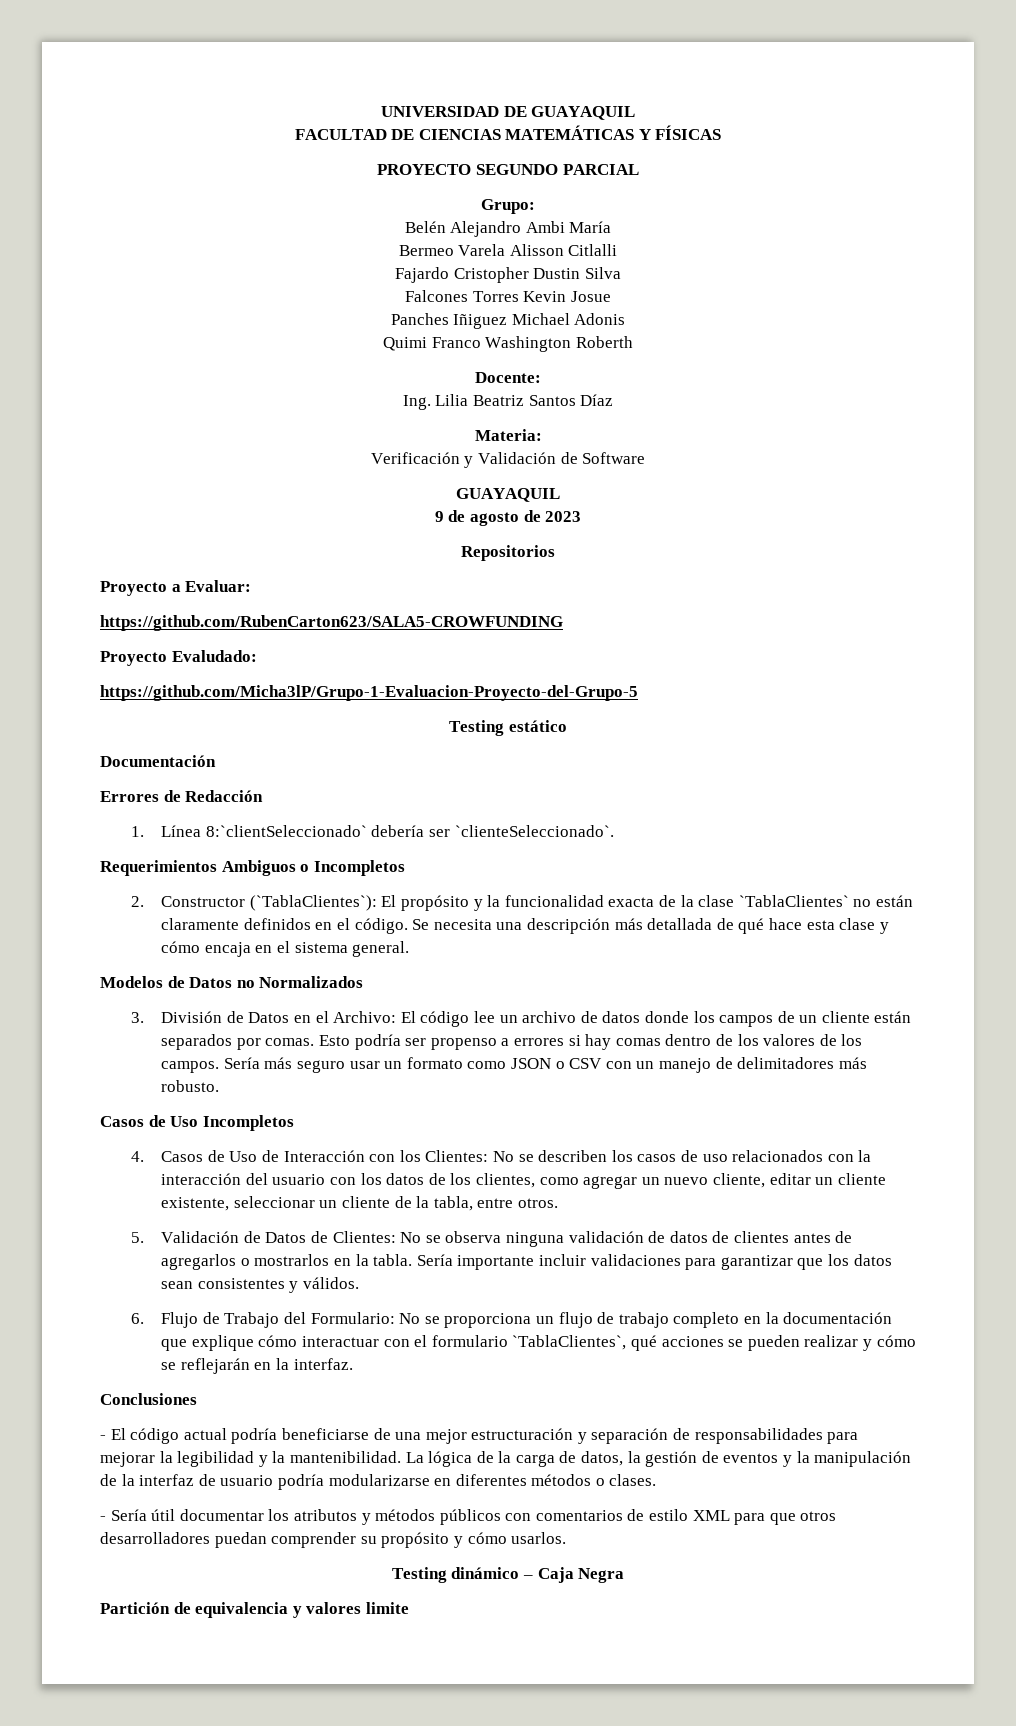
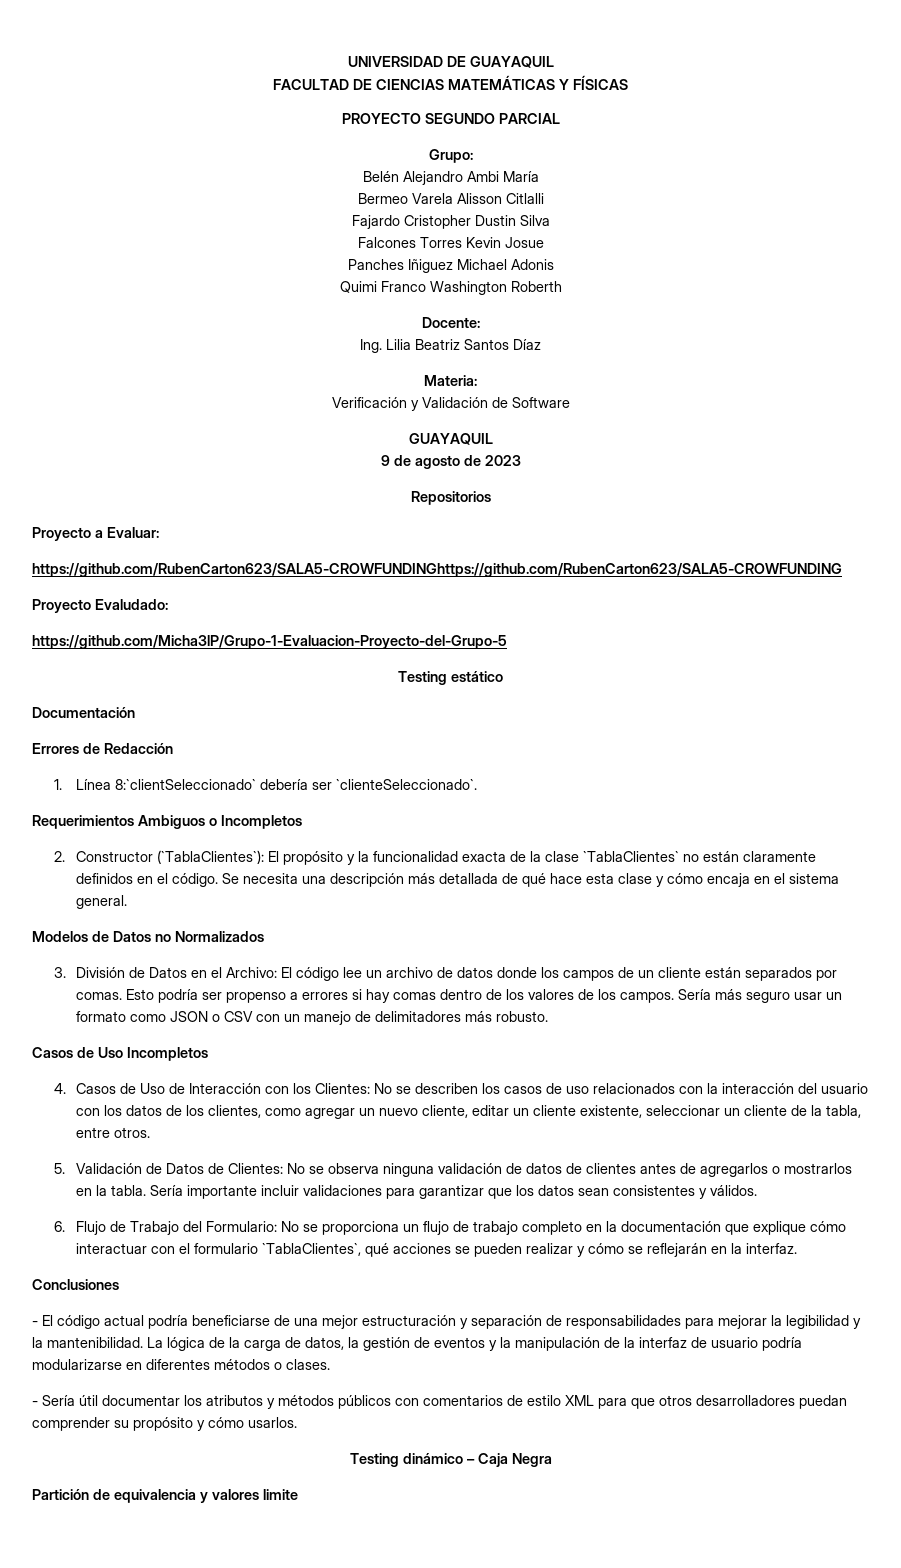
[100,615,563,631] https://github.com/RubenCarton623/SALA5-CROWFUNDING -> [32,563,842,577] https://github.com/RubenCarton623/SALA5-CROWFUNDINGhttps://github.com/RubenCarton623/SALA5-CROWFUNDING

